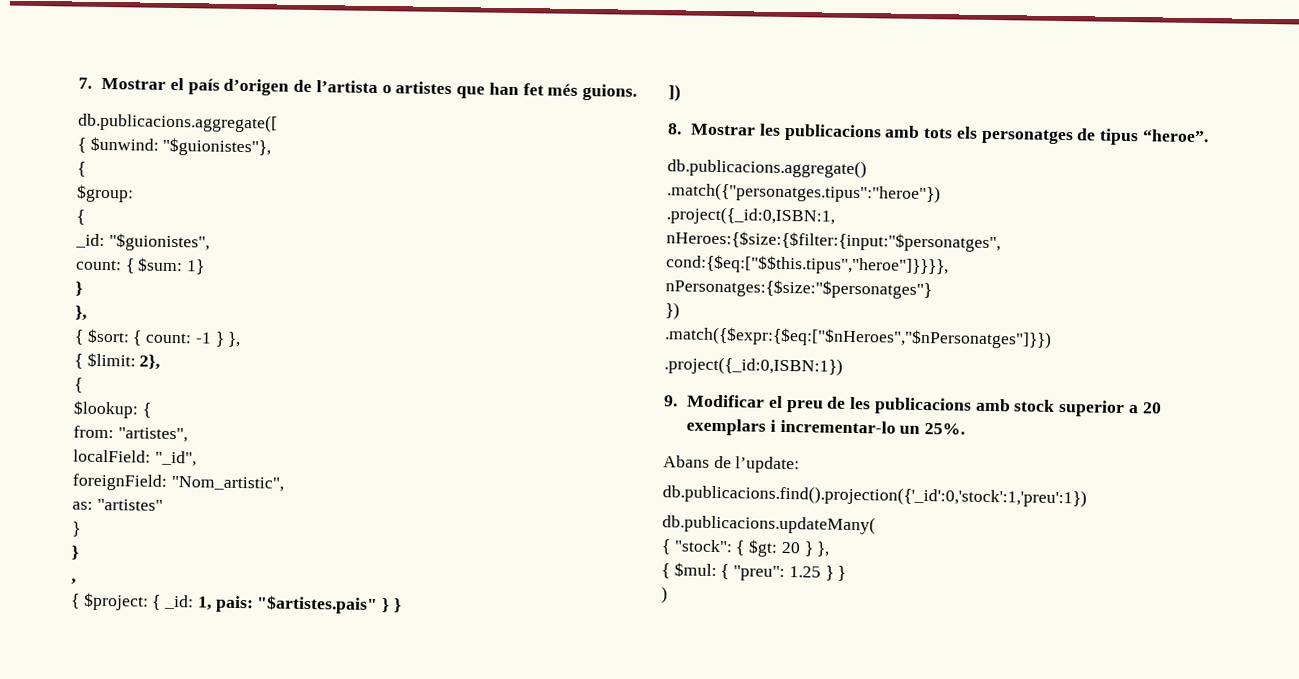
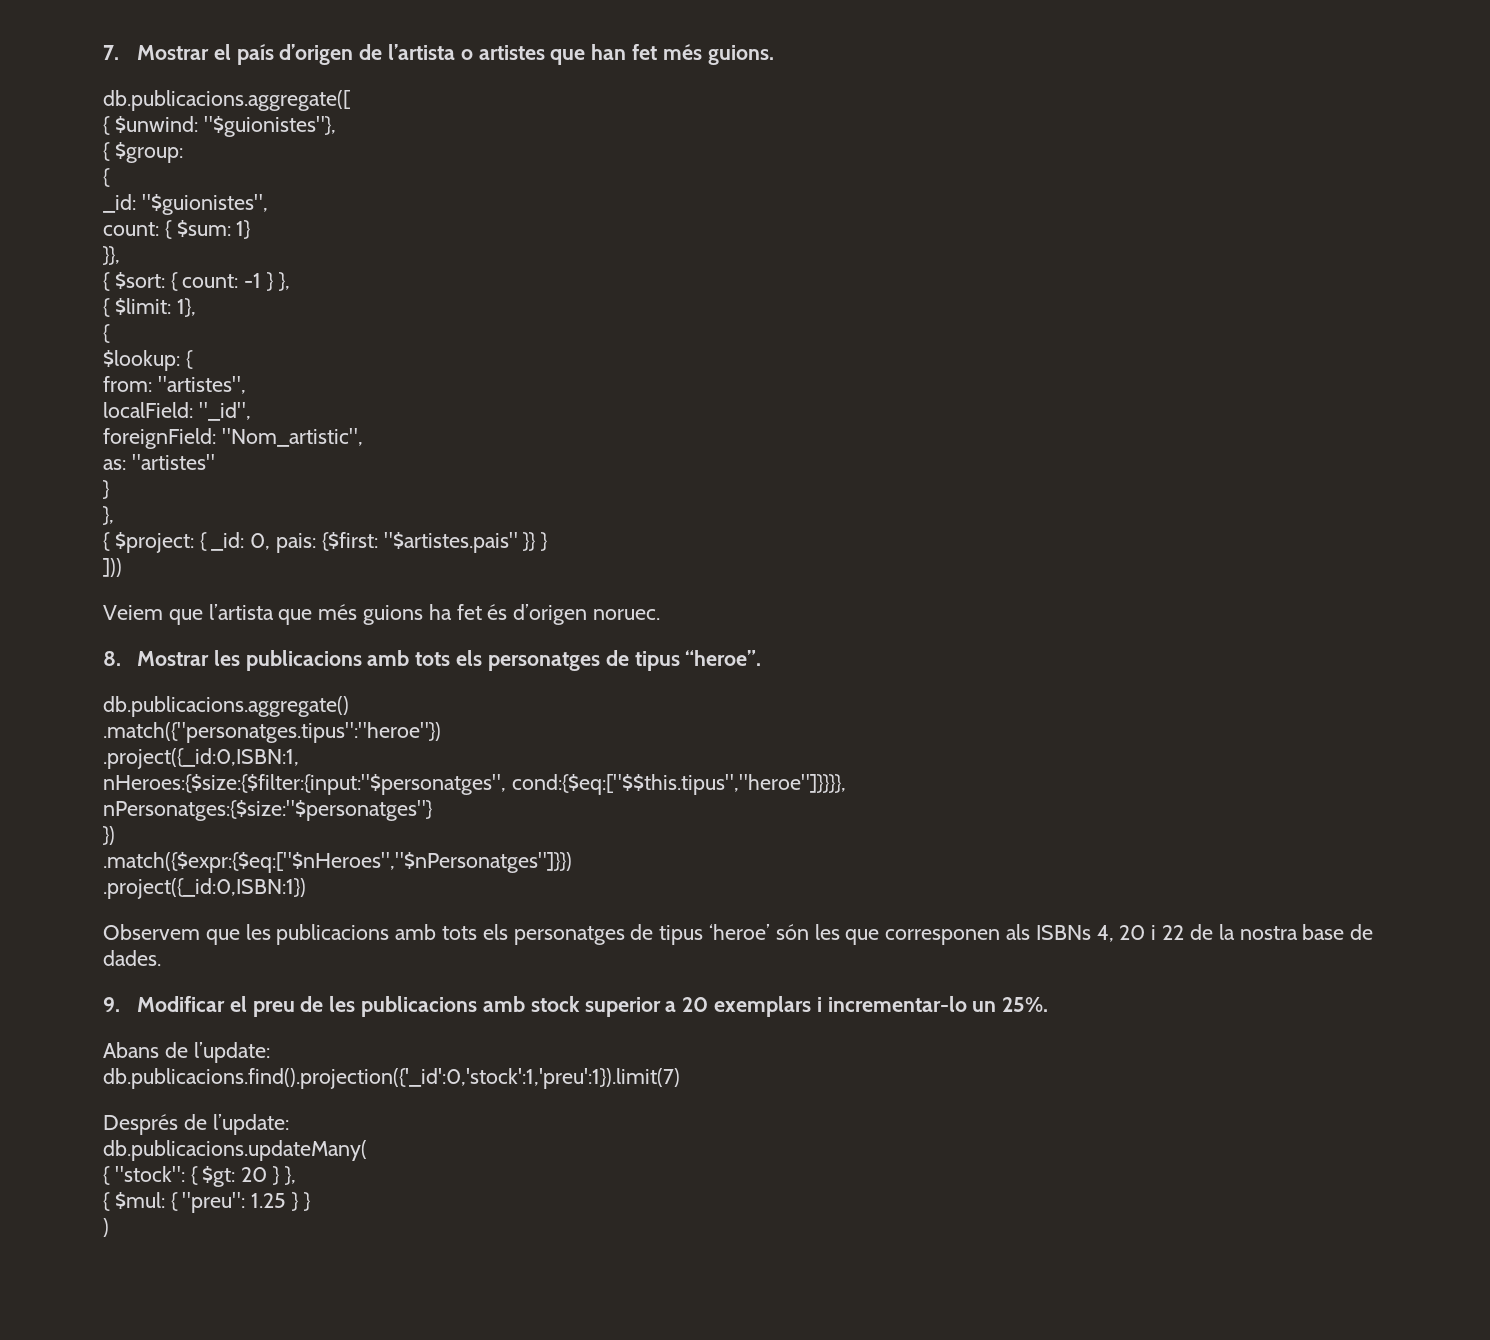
(86, 169) // -> (110, 151) none
[75,281,83,296] [75,305,87,321] } // }, -> [103,246,120,265] }},
[139,354,161,370] 2}, -> [176,298,196,317] 1},
[71,545,79,560] [71,578,76,585] } // , -> [103,506,114,525] },
[196,595,402,615] [668,84,681,102] 1, pais: "$artistes.pais" } } // ]) -> [250,532,549,553] [103,558,122,577] [103,604,661,625] 0, pais: {$first: "$artistes.pais" }} } // ])) // Veiem que l’artista que més guions ha fet és d’origen noruec.
(843, 366) none -> [103,924,1374,945] [103,950,161,966] // Observem que les publicacions amb tots els personatges de tipus ‘heroe’ són les que corresponen als ISBNs 4, 20 i 22 de la nostra base de dades.
[662,484,1087,508] db.publicacions.find().projection({'_id':0,'stock':1,'preu':1}) -> [103,1068,680,1089] [103,1114,289,1135] db.publicacions.find().projection({'_id':0,'stock':1,'preu':1}).limit(7) // Després de l’update:

